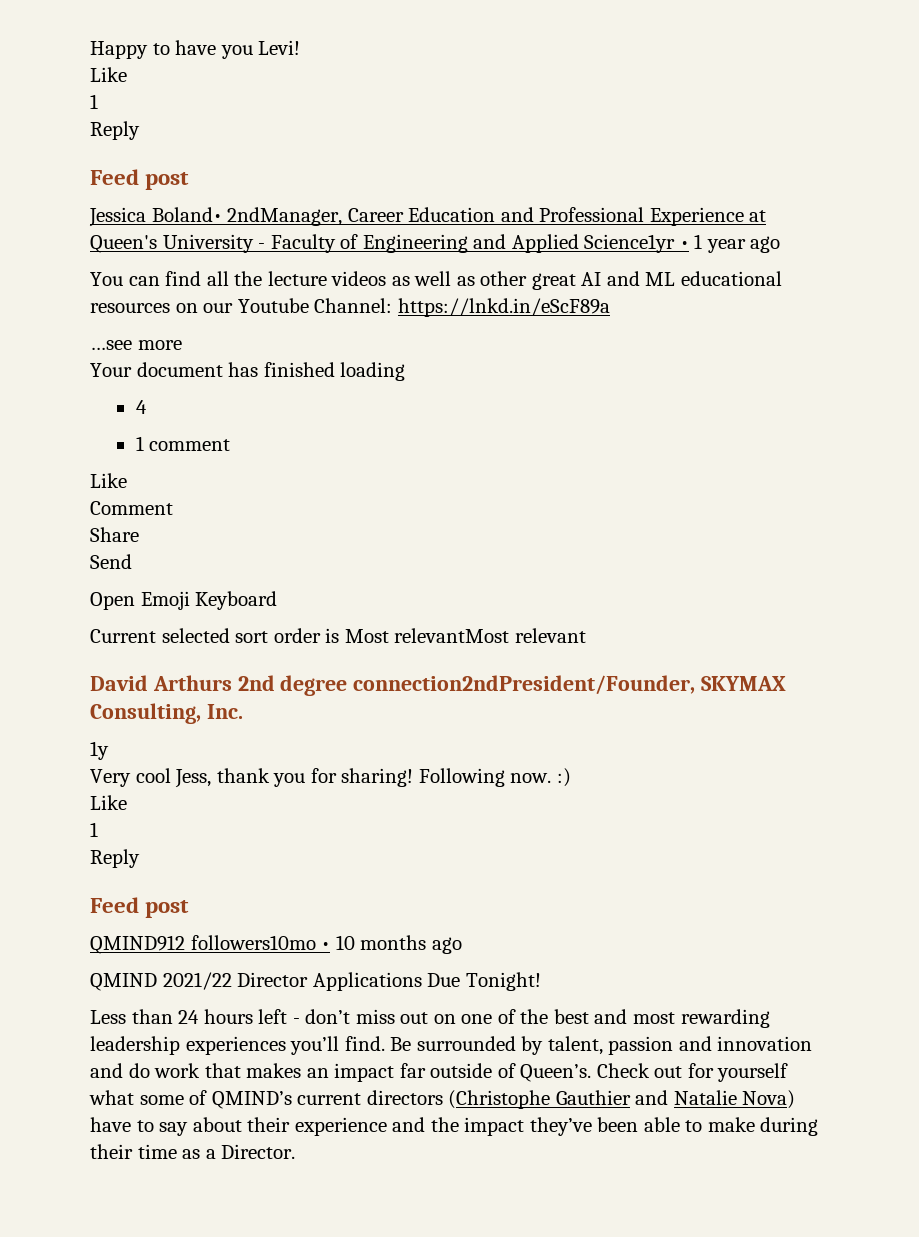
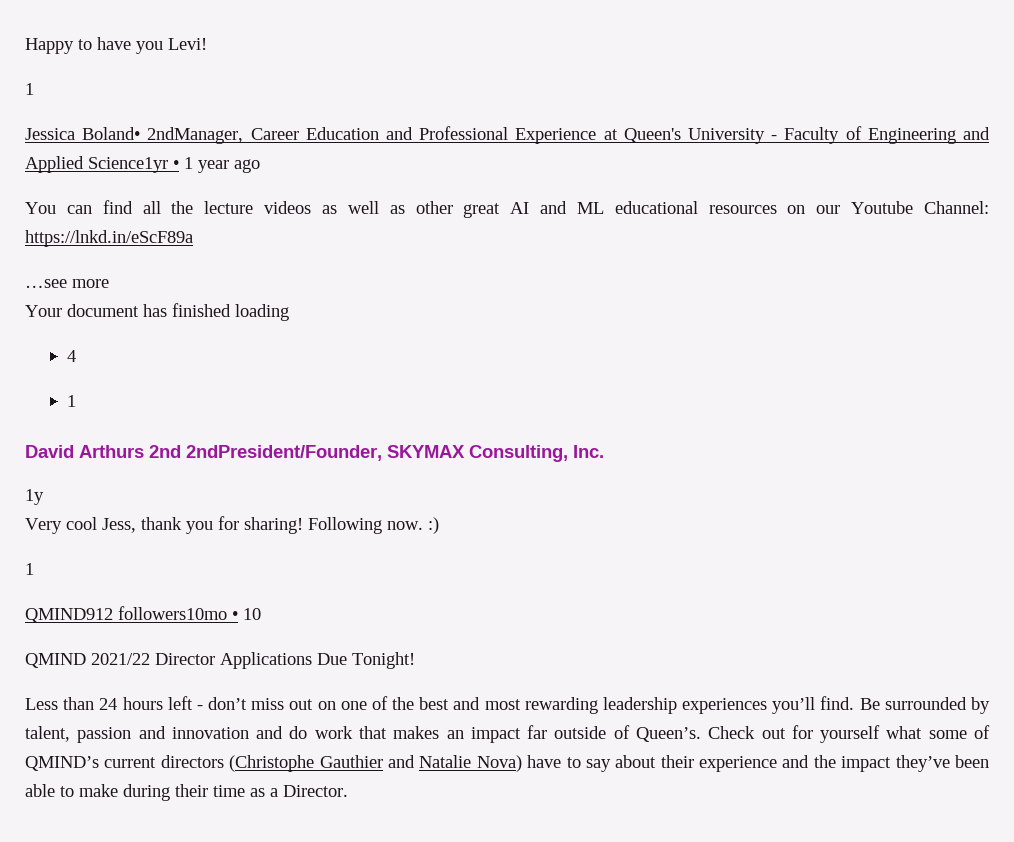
[90,67,127,82] [90,94,98,109] [90,121,140,140] [90,169,190,190] // Like // 1 // Reply // Feed post -> [25,83,34,95] // 1
[149,439,231,451] [90,473,127,488] [90,501,173,515] [90,527,139,542] [90,554,132,569] [90,591,278,610] [90,628,586,643] comment // Like // Comment // Share // Send // Open Emoji Keyboard // Current selected sort order is Most relevantMost relevant -> (76, 401) none
[280,675,696,696] degree connection2ndPresident/Founder, -> [186,445,382,461] 2ndPresident/Founder,
[90,795,127,810] [90,822,98,837] [90,849,140,868] [90,897,190,918] // Like // 1 // Reply // Feed post -> [25,563,34,575] // 1
[360,935,462,954] months ago -> (261, 614) none

